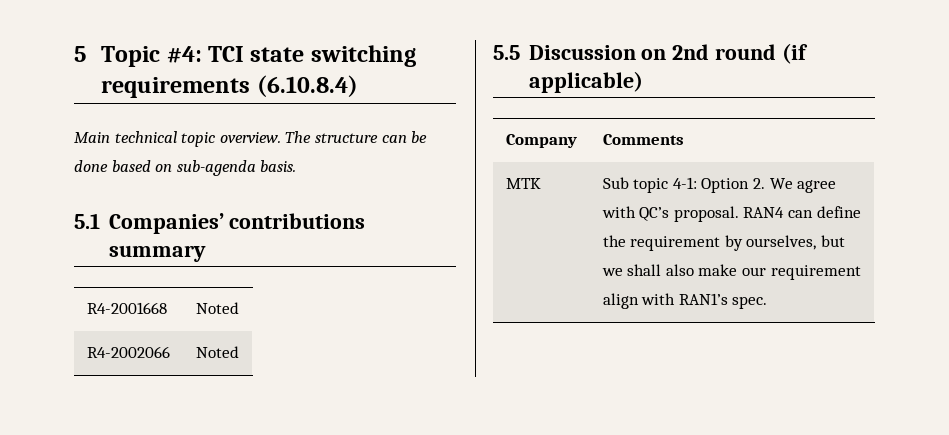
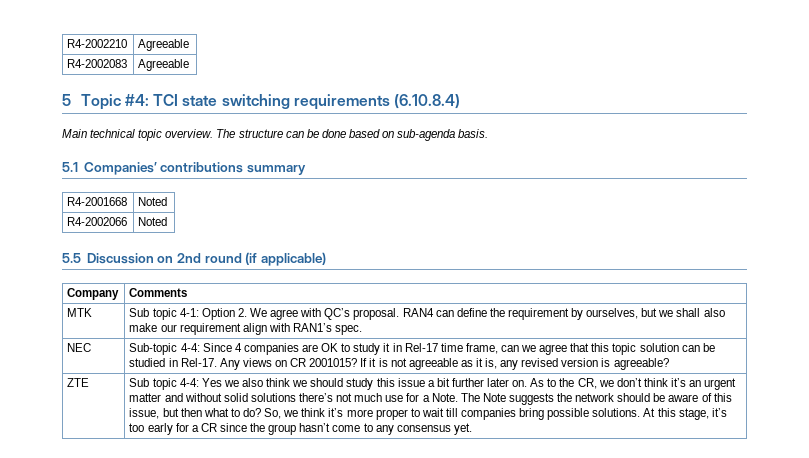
(74, 54) none -> [67,39,128,48] [138,39,190,51] [67,59,128,68] [138,59,190,71] R4-2002210 | Agreeable // R4-2002083 | Agreeable //
(768, 302) none -> [67,343,92,352] [129,343,715,355] [129,358,669,370] [67,378,90,387] [129,378,737,390] [129,393,732,405] [129,408,727,420] [129,423,472,435] // NEC | Sub-topic 4-4: Since 4 companies are OK to study it in Rel-17 time frame, can we agree that this topic solution can be studied in Rel-17. Any views on CR 2001015? If it is not agreeable as it is, any revised version is agreeable? // ZTE | Sub topic 4-4: Yes we also think we should study this issue a bit further later on. As to the CR, we don’t think it’s an urgent matter and without solid solutions there’s not much use for a Note. The Note suggests the network should be aware of this issue, but then what to do? So, we think it’s more proper to wait till companies bring possible solutions. At this stage, it’s too early for a CR since the group hasn’t come to any consensus yet.

